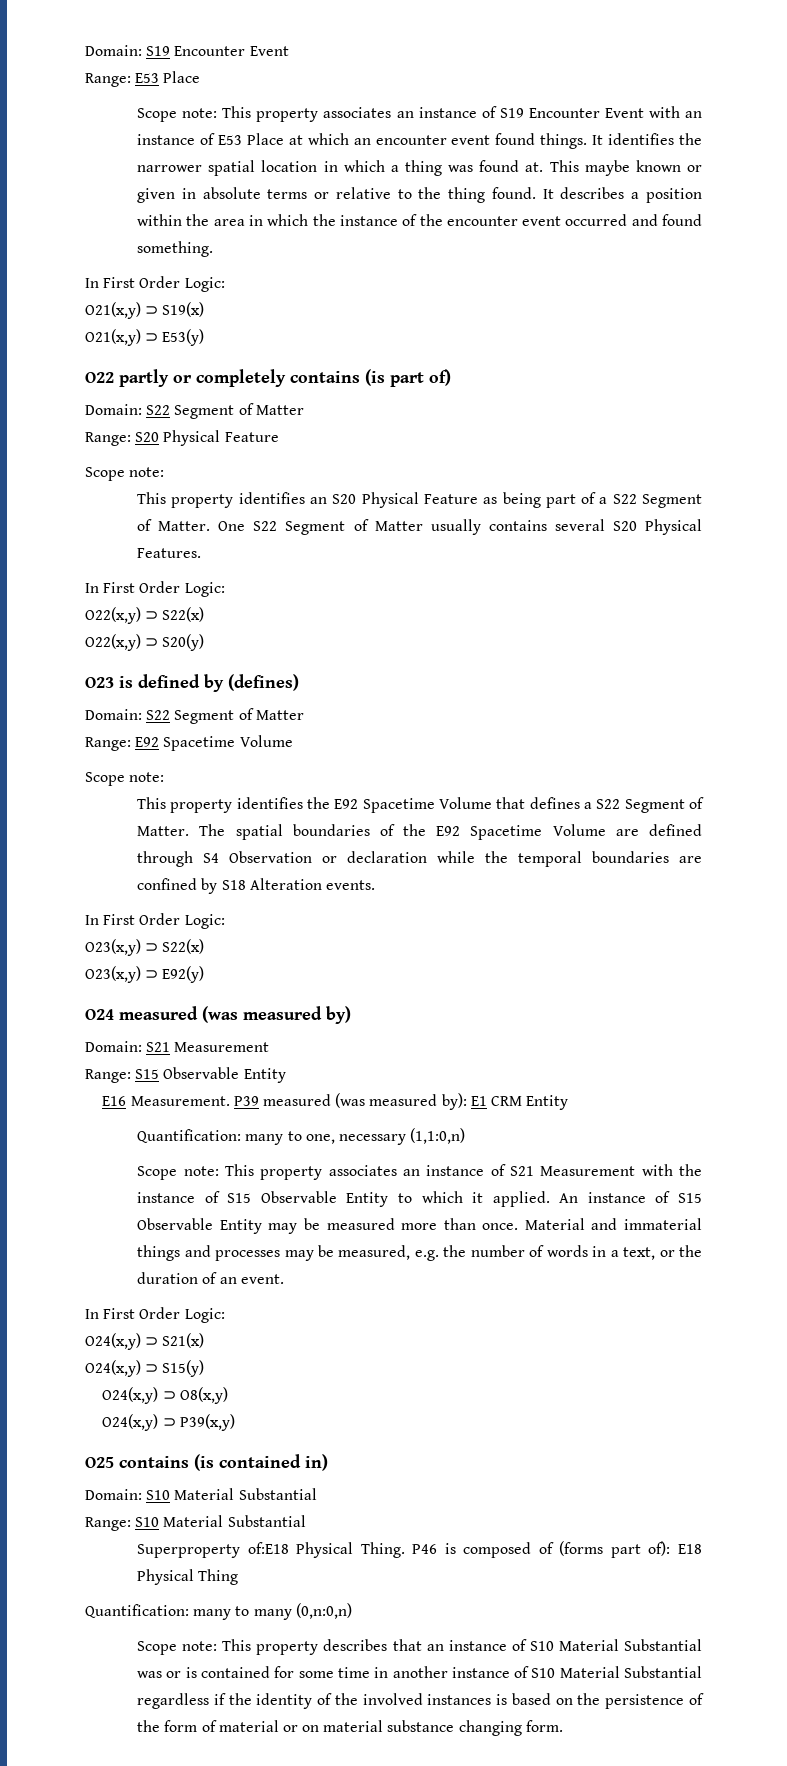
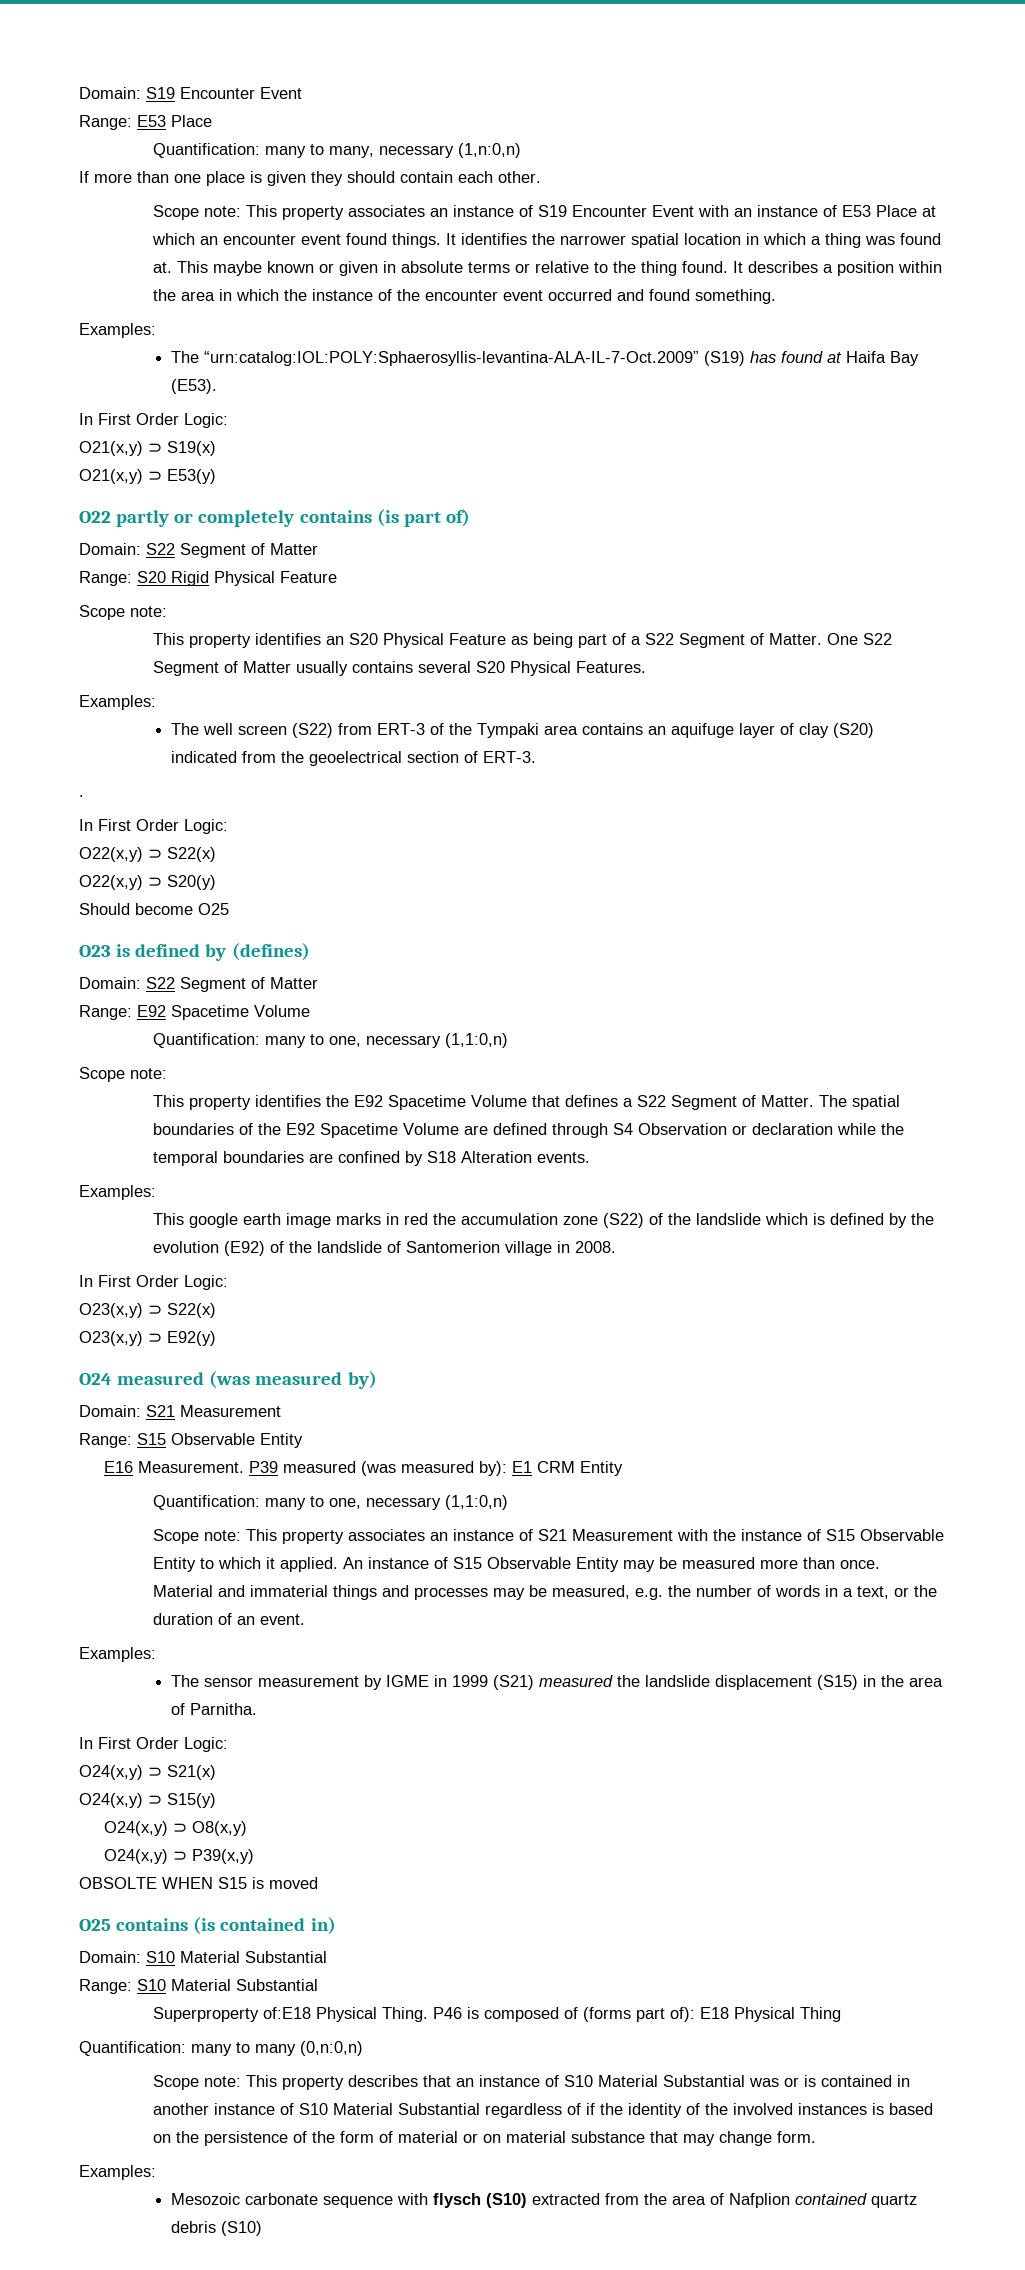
(201, 77) none -> [152,143,521,158] [79,171,541,186] // Quantification: many to many, necessary (1,n:0,n) // If more than one place is given they should contain each other.
(214, 249) none -> [79,323,156,338] [171,351,920,366] [171,379,218,394] // Examples: // The “urn:catalog:IOL:POLY:Sphaerosyllis-levantina-ALA-IL-7-Oct.2009” (S19) has found at Haifa Bay (E53).
(160, 437) none -> [171,571,209,586] Rigid
(202, 553) none -> [79,695,156,710] [171,723,875,738] [171,751,537,766] [79,795,84,797] // Examples: // The well screen (S22) from ERT-3 of the Tympaki area contains an aquifuge layer of clay (S20) indicated from the geoelectrical section of ERT-3. // .
(205, 642) none -> [79,903,229,915] // Should become O25
(293, 741) none -> [152,1033,508,1048] // Quantification: many to one, necessary (1,1:0,n)
(375, 885) none -> [79,1185,156,1200] [152,1213,934,1228] [152,1241,616,1256] // Examples: // This google earth image marks in red the accumulation zone (S22) of the landslide which is defined by the evolution (E92) of the landslide of Santomerion village in 2008.
(284, 1279) none -> [79,1647,156,1662] [171,1675,944,1690] [171,1703,258,1715] // Examples: // The sensor measurement by IGME in 1999 (S21) measured the landslide displacement (S15) in the area of Parnitha.
(235, 1422) none -> [79,1877,318,1889] // OBSOLTE WHEN S15 is moved
[274,1666,370,1678] for some time -> (892, 2081) none
(210, 1701) none -> [566,2103,581,2115] of
[458,1720,563,1736] changing form. -> [649,2131,816,2146] [79,2165,156,2180] [171,2193,918,2208] [171,2221,263,2236] that may change form. // Examples: // Mesozoic carbonate sequence with flysch (S10) extracted from the area of Nafplion contained quartz debris (S10)

